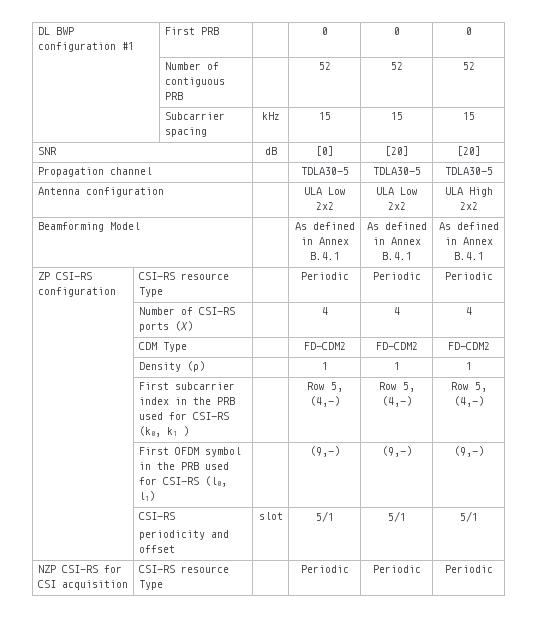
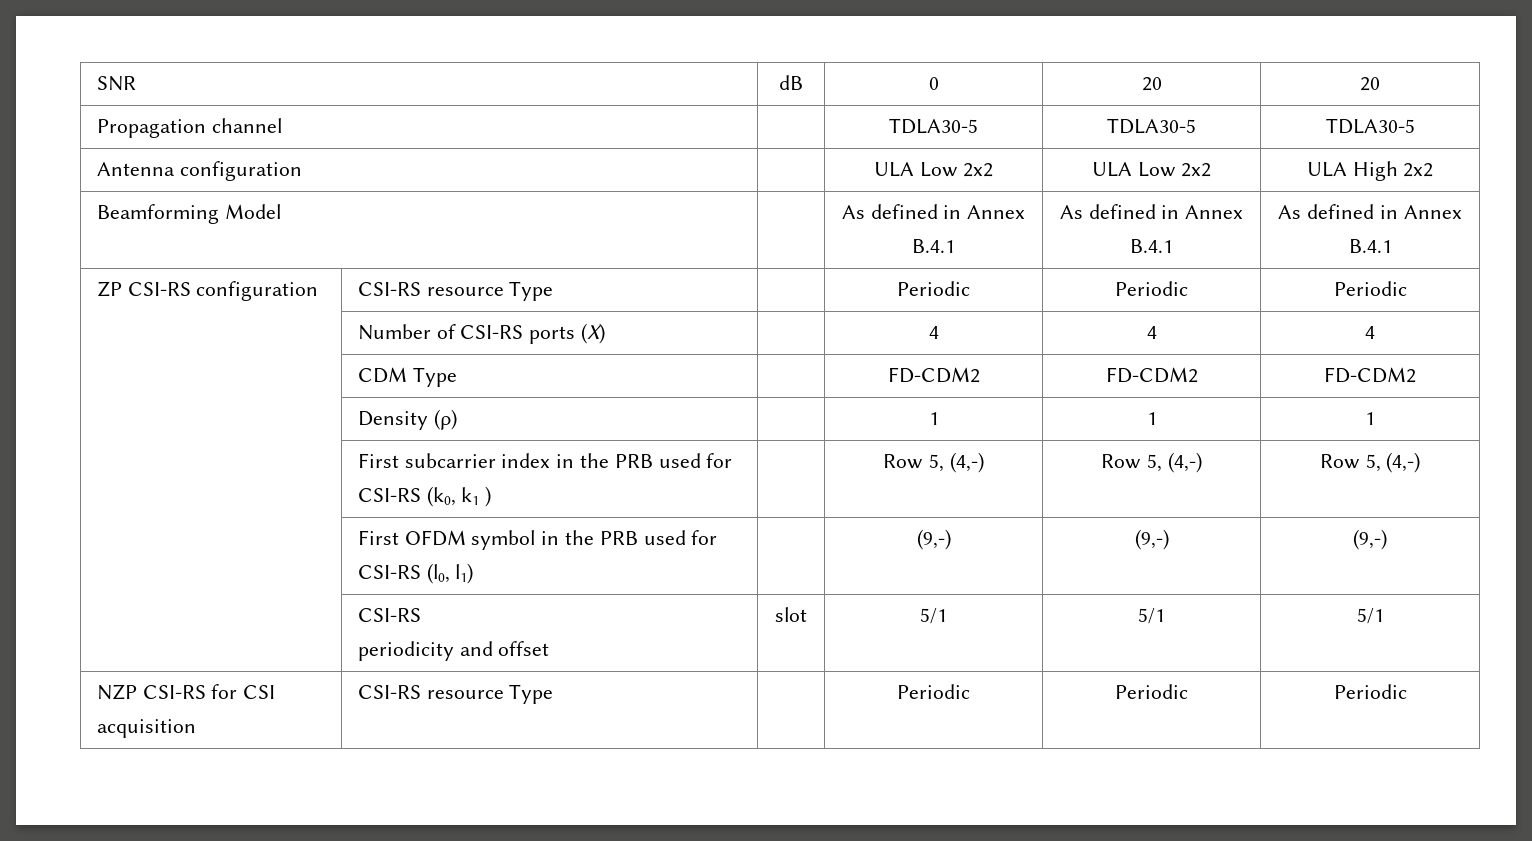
[37,27,74,35] [37,42,134,52] [164,27,219,35] [321,27,328,35] [393,27,400,35] [465,27,472,35] [164,62,219,70] [164,77,225,87] [164,92,183,100] [318,62,331,70] [390,62,403,70] [462,62,475,70] [164,112,225,120] [164,127,207,137] [261,112,280,120] [318,112,331,120] [390,112,403,120] [462,112,475,120] DL BWP configuration #1 | First PRB | | 0 | 0 | 0 // | Number of contiguous PRB | | 52 | 52 | 52 // | Subcarrier spacing | kHz | 15 | 15 | 15 // -> (96, 83) none
[315,146,334,156] [384,146,409,156] [456,146,481,156] [0] | [20] | [20] -> [928,77,939,90] [1141,77,1162,91] [1360,77,1380,91] 0 | 20 | 20

